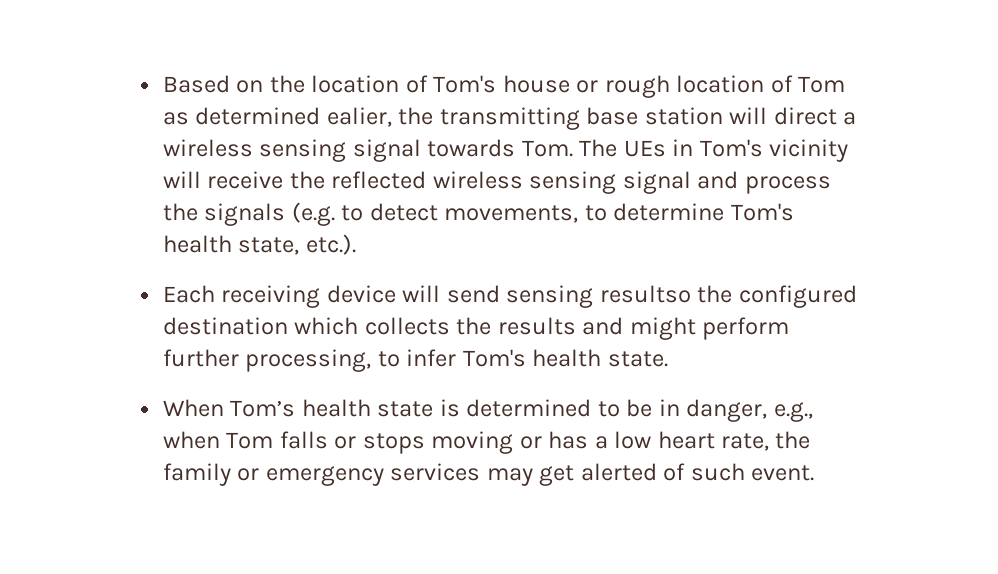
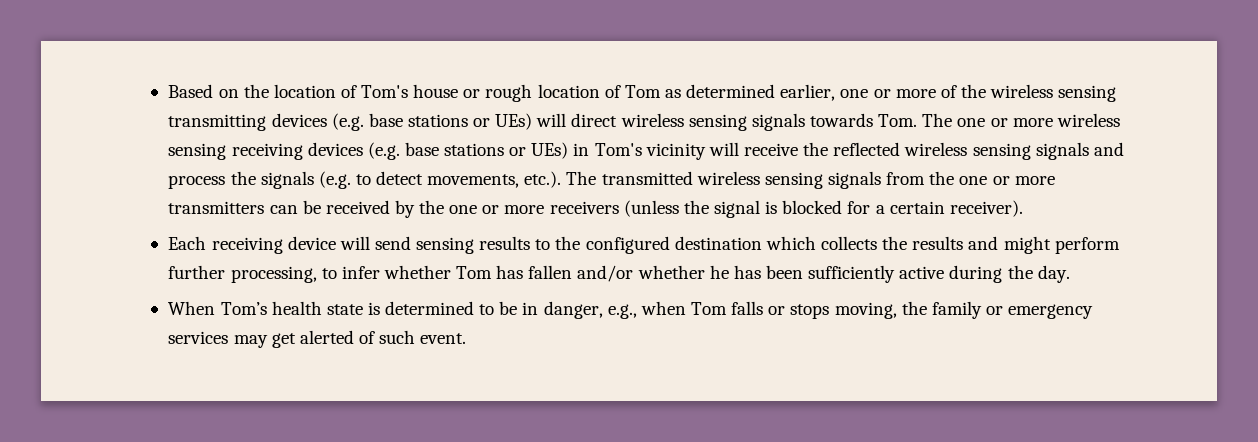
[326,107,723,130] ealier, the transmitting base station -> [780,84,1117,102] [168,113,533,131] earlier, one or more of the wireless sensing transmitting devices (e.g. base stations or UEs)
[843,112,857,125] [162,139,421,162] a wireless sensing signal -> [620,113,805,131] wireless sensing signals
[623,140,666,157] UEs -> [957,113,1120,127] [168,142,569,160] one or more wireless sensing receiving devices (e.g. base stations or UEs)
[622,171,691,194] signal -> [1035,142,1089,160] signals
[584,203,794,221] [162,234,356,255] to determine Tom's health state, etc.). -> [524,171,1055,189] [168,200,1023,218] etc.). The transmitted wireless sensing signals from the one or more transmitters can be received by the one or more receivers (unless the signal is blocked for a certain receiver).
[599,285,691,303] resultso -> [479,236,551,250] results to
[462,349,668,367] Tom's health state. -> [383,265,1070,283] whether Tom has fallen and/or whether he has been sufficiently active during the day.
[431,431,769,454] moving or has a low heart rate, -> [834,302,897,319] moving,

